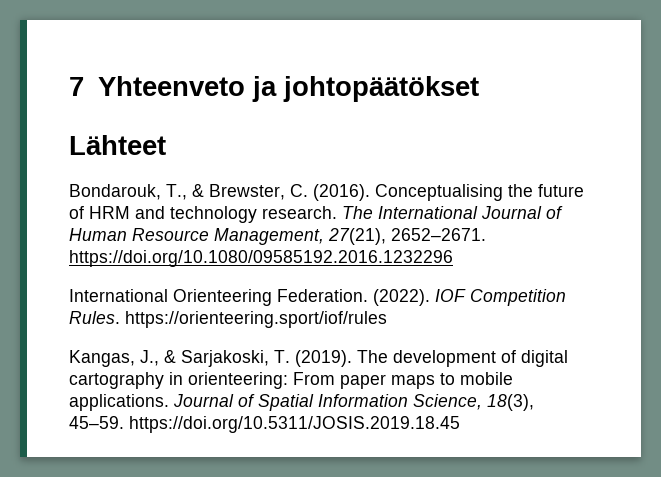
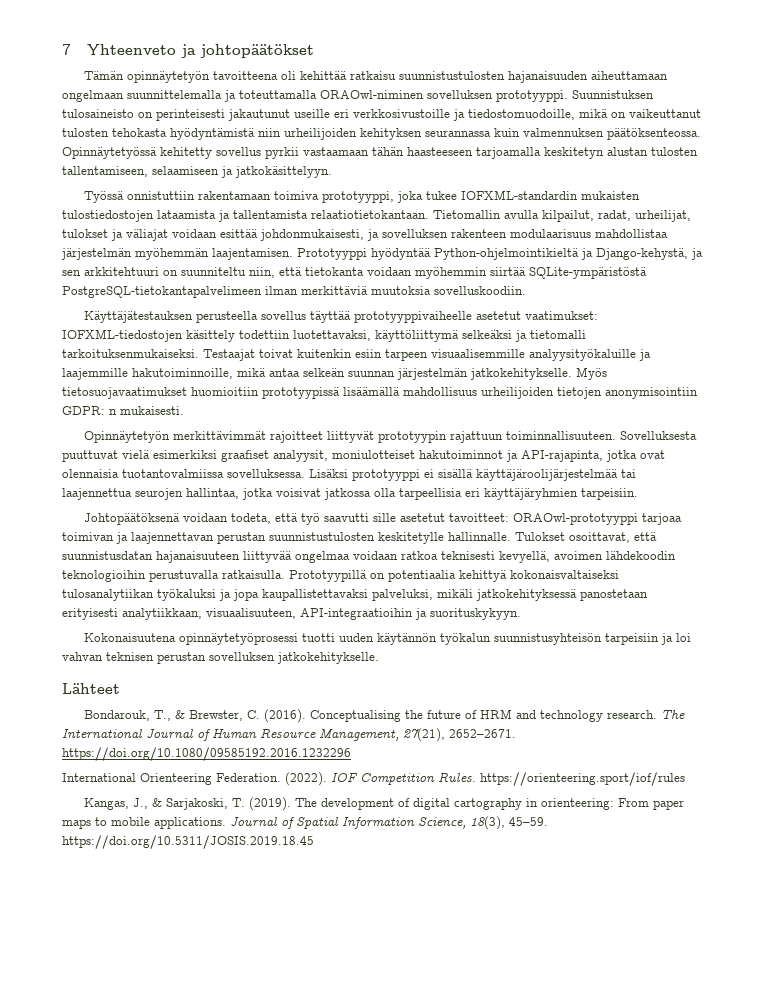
(479, 89) none -> [84,71,669,83] [62,90,654,102] [62,109,701,121] [62,128,701,140] [62,147,698,159] [62,166,332,178] [84,190,641,203] [62,210,691,222] [62,229,668,241] [61,248,703,260] [62,267,647,279] [62,286,526,298] [84,311,599,323] [62,329,586,342] [62,349,651,361] [62,367,607,380] [62,387,698,399] [62,406,184,415] [84,431,698,443] [62,450,665,462] [62,469,636,481] [62,488,638,500] [84,513,683,525] [62,532,657,544] [62,551,676,563] [62,570,619,582] [62,589,648,601] [62,608,521,620] [84,633,692,645] [62,652,379,664] // Tämän opinnäytetyön tavoitteena oli kehittää ratkaisu suunnistustulosten hajanaisuuden aiheuttamaan ongelmaan suunnittelemalla ja toteuttamalla ORAOwl-niminen sovelluksen prototyyppi. Suunnistuksen tulosaineisto on perinteisesti jakautunut useille eri verkkosivustoille ja tiedostomuodoille, mikä on vaikeuttanut tulosten tehokasta hyödyntämistä niin urheilijoiden kehityksen seurannassa kuin valmennuksen päätöksenteossa. Opinnäytetyössä kehitetty sovellus pyrkii vastaamaan tähän haasteeseen tarjoamalla keskitetyn alustan tulosten tallentamiseen, selaamiseen ja jatkokäsittelyyn. // Työssä onnistuttiin rakentamaan toimiva prototyyppi, joka tukee IOFXML-standardin mukaisten tulostiedostojen lataamista ja tallentamista relaatiotietokantaan. Tietomallin avulla kilpailut, radat, urheilijat, tulokset ja väliajat voidaan esittää johdonmukaisesti, ja sovelluksen rakenteen modulaarisuus mahdollistaa järjestelmän myöhemmän laajentamisen. Prototyyppi hyödyntää Python-ohjelmointikieltä ja Django-kehystä, ja sen arkkitehtuuri on suunniteltu niin, että tietokanta voidaan myöhemmin siirtää SQLite-ympäristöstä PostgreSQL-tietokantapalvelimeen ilman merkittäviä muutoksia sovelluskoodiin. // Käyttäjätestauksen perusteella sovellus täyttää prototyyppivaiheelle asetetut vaatimukset: IOFXML-tiedostojen käsittely todettiin luotettavaksi, käyttöliittymä selkeäksi ja tietomalli tarkoituksenmukaiseksi. Testaajat toivat kuitenkin esiin tarpeen visuaalisemmille analyysityökaluille ja laajemmille hakutoiminnoille, mikä antaa selkeän suunnan järjestelmän jatkokehitykselle. Myös tietosuojavaatimukset huomioitiin prototyypissä lisäämällä mahdollisuus urheilijoiden tietojen anonymisointiin GDPR: n mukaisesti. // Opinnäytetyön merkittävimmät rajoitteet liittyvät prototyypin rajattuun toiminnallisuuteen. Sovelluksesta puuttuvat vielä esimerkiksi graafiset analyysit, moniulotteiset hakutoiminnot ja API-rajapinta, jotka ovat olennaisia tuotantovalmiissa sovelluksessa. Lisäksi prototyyppi ei sisällä käyttäjäroolijärjestelmää tai laajennettua seurojen hallintaa, jotka voisivat jatkossa olla tarpeellisia eri käyttäjäryhmien tarpeisiin. // Johtopäätöksenä voidaan todeta, että työ saavutti sille asetetut tavoitteet: ORAOwl-prototyyppi tarjoaa toimivan ja laajennettavan perustan suunnistustulosten keskitetylle hallinnalle. Tulokset osoittavat, että suunnistusdatan hajanaisuuteen liittyvää ongelmaa voidaan ratkoa teknisesti kevyellä, avoimen lähdekoodin teknologioihin perustuvalla ratkaisulla. Prototyypillä on potentiaalia kehittyä kokonaisvaltaiseksi tulosanalytiikan työkaluksi ja jopa kaupallistettavaksi palveluksi, mikäli jatkokehityksessä panostetaan erityisesti analytiikkaan, visuaalisuuteen, API-integraatioihin ja suorituskykyyn. // Kokonaisuutena opinnäytetyöprosessi tuotti uuden käytännön työkalun suunnistusyhteisön tarpeisiin ja loi vahvan teknisen perustan sovelluksen jatkokehitykselle.

